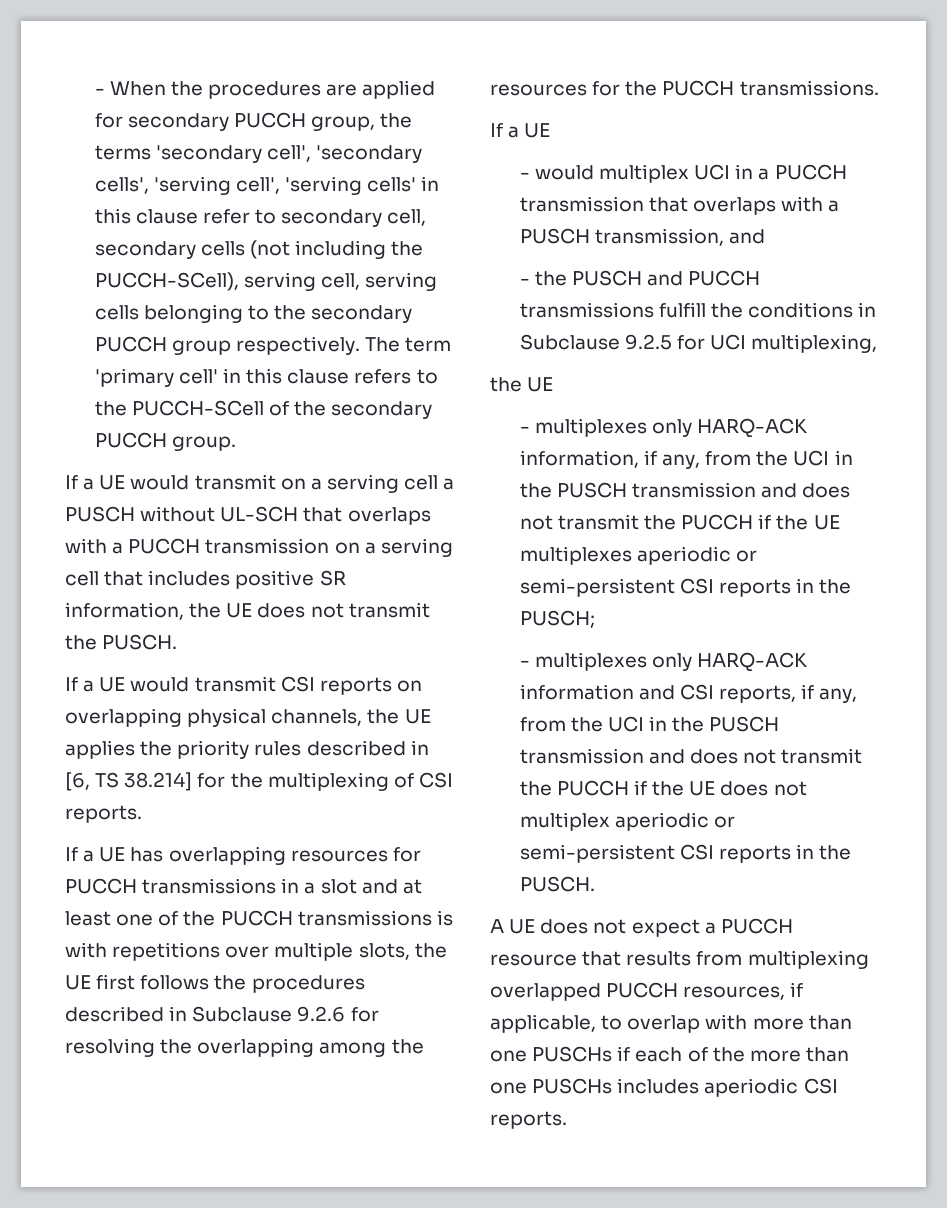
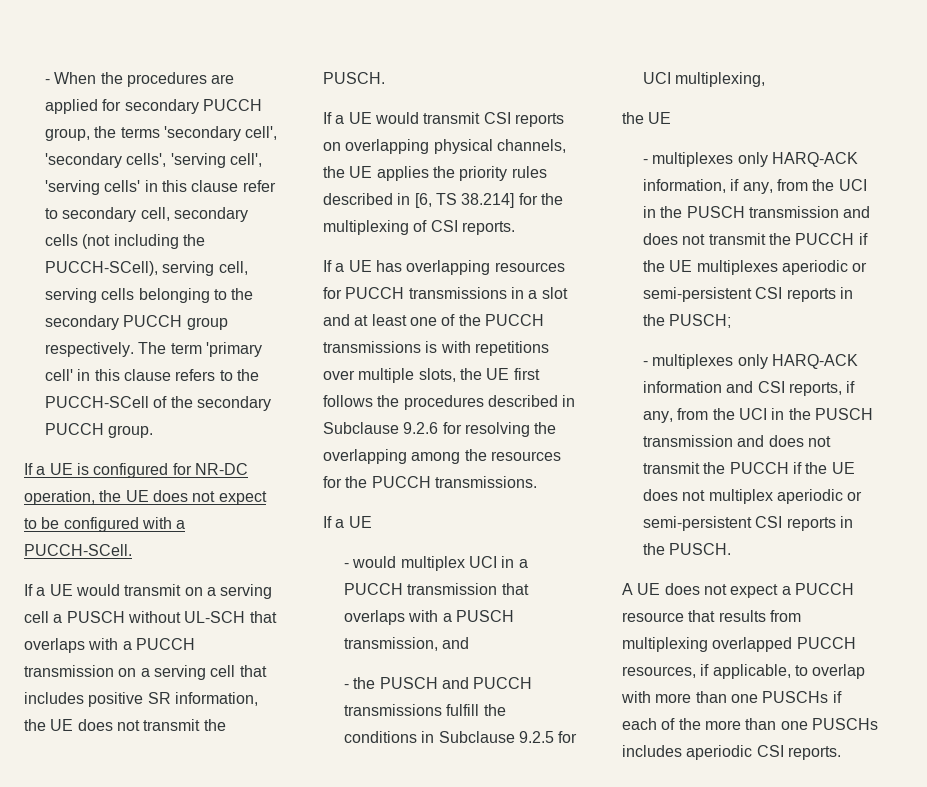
(236, 443) none -> [24,463,248,478] [24,490,267,505] [24,517,186,532] [24,544,132,556] // If a UE is configured for NR-DC operation, the UE does not expect to be configured with a PUCCH-SCell.

